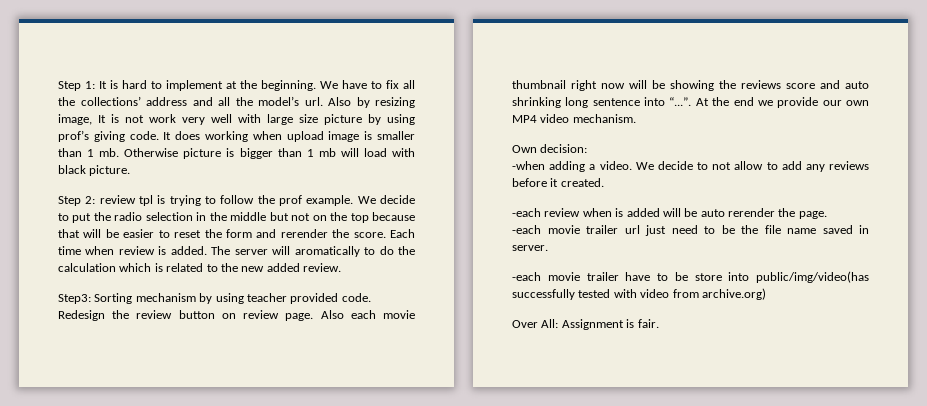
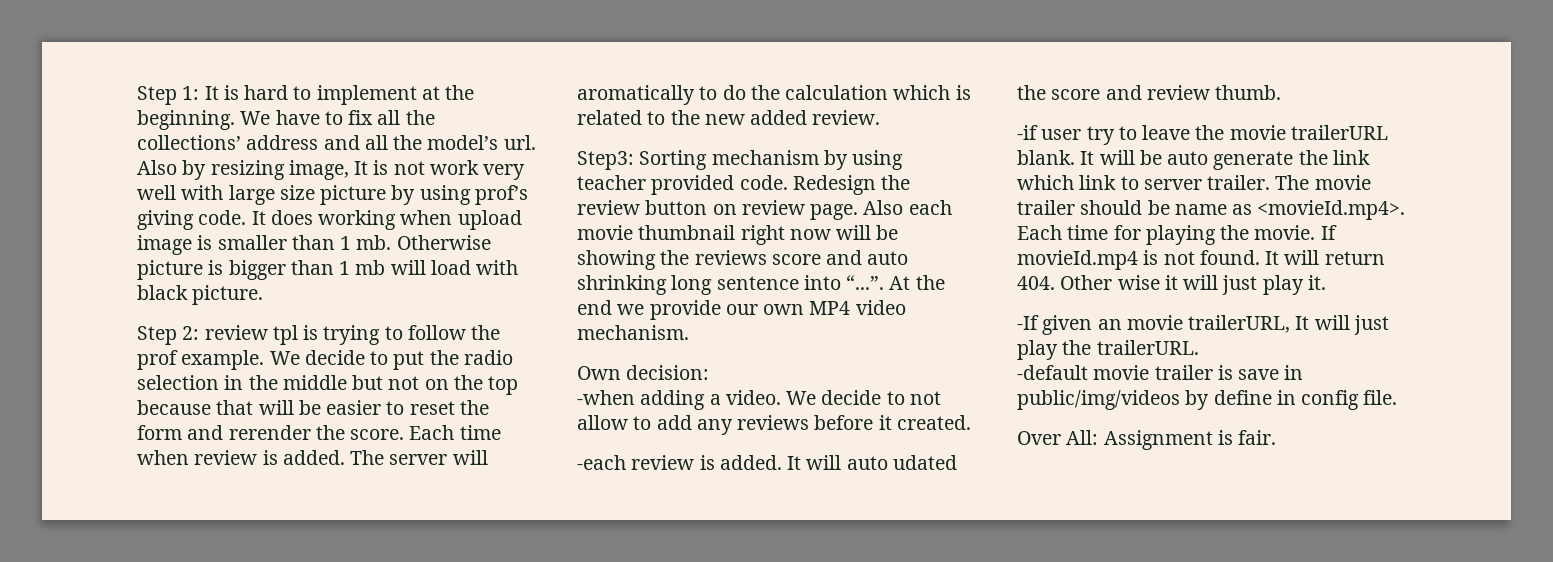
[582,208,827,219] [512,225,869,236] [512,245,548,251] [512,271,869,283] [512,288,766,300] when is added will be auto rerender the page. // -each movie trailer url just need to be the file name saved in server. // -each movie trailer have to be store into public/img/video(has successfully tested with video from archive.org) -> [699,455,957,470] [1017,85,1282,100] [1017,125,1388,145] [1017,150,1370,170] [1017,175,1371,190] [1017,200,1406,220] [1017,225,1337,245] [1017,250,1385,270] [1017,275,1326,295] [1017,315,1389,335] [1017,340,1199,360] [1017,365,1304,380] [1017,390,1398,410] is added. It will auto udated the score and review thumb. // -if user try to leave the movie trailerURL blank. It will be auto generate the link which link to server trailer. The movie trailer should be name as <movieId.mp4>. Each time for playing the movie. If movieId.mp4 is not found. It will return 404. Other wise it will just play it. // -If given an movie trailerURL, It will just play the trailerURL. // -default movie trailer is save in public/img/videos by define in config file.

